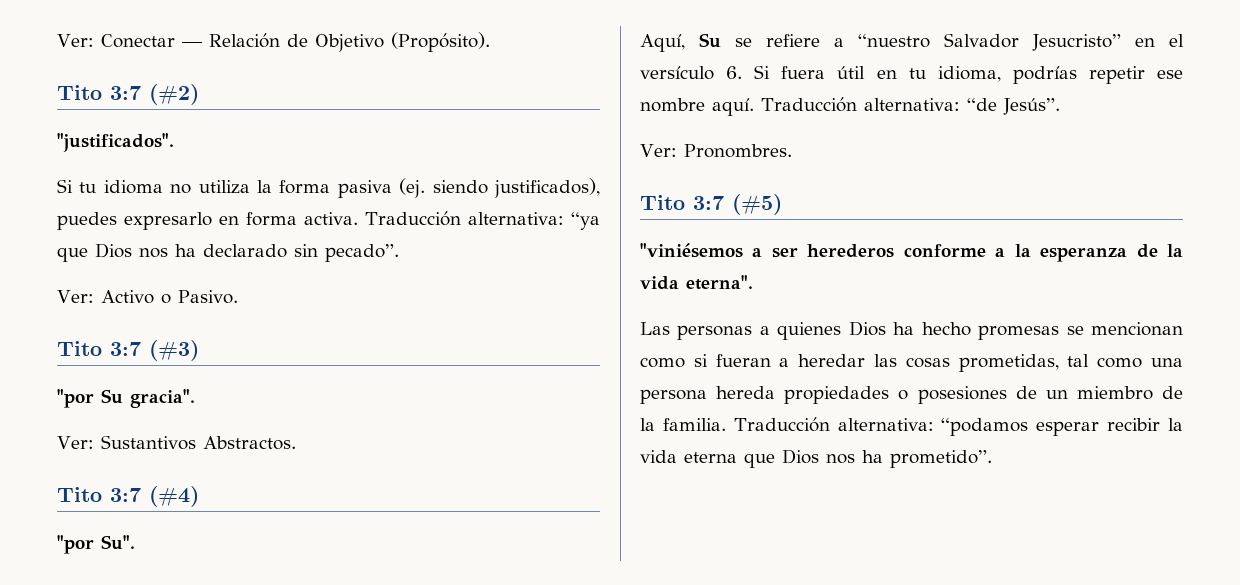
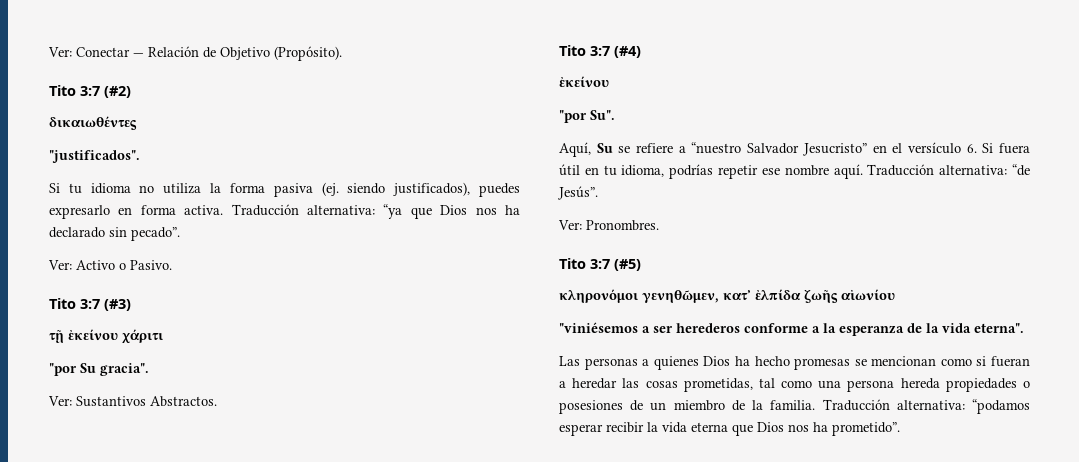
(199, 94) none -> [49,116,137,130] // δικαιωθέντες
(199, 350) none -> [49,329,163,344] // τῇ ἐκείνου χάριτι
(199, 496) none -> [559,76,609,88] // ἐκείνου
(782, 204) none -> [559,289,895,303] // κληρονόμοι γενηθῶμεν, κατ’ ἐλπίδα ζωῆς αἰωνίου

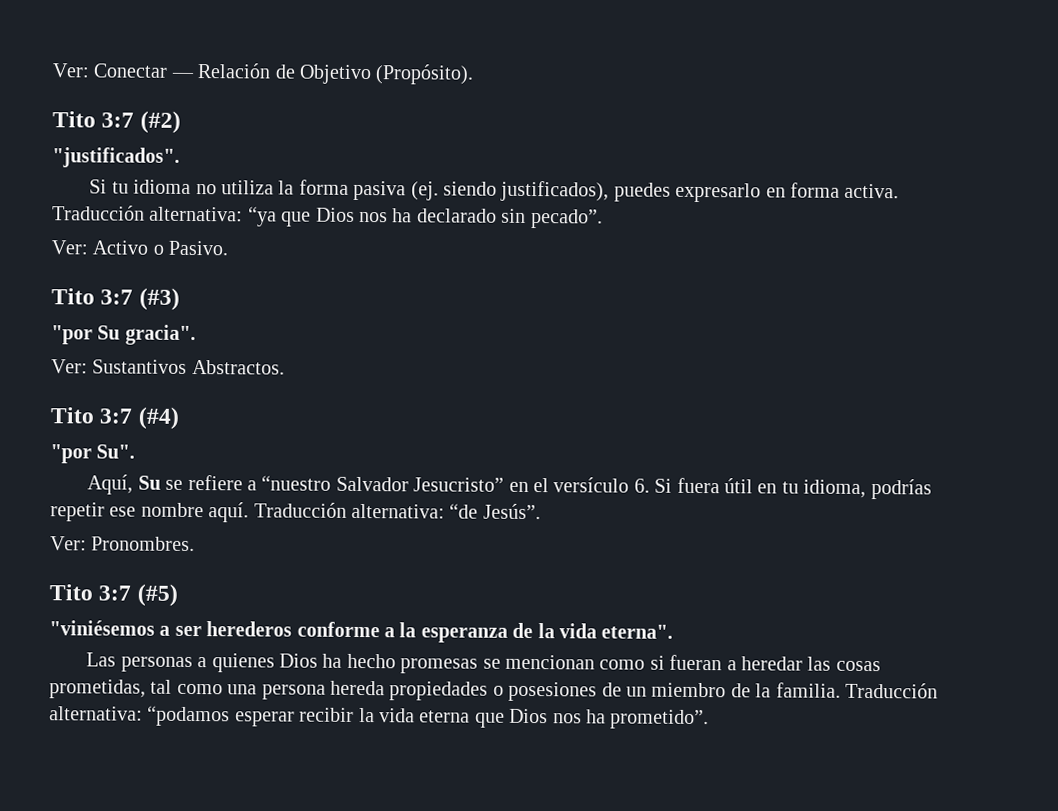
[49,116,137,130] // δικαιωθέντες -> (181, 121) none
[49,329,163,344] // τῇ ἐκείνου χάριτι -> (180, 298) none
[559,76,609,88] // ἐκείνου -> (179, 417) none
[559,289,895,303] // κληρονόμοι γενηθῶμεν, κατ’ ἐλπίδα ζωῆς αἰωνίου -> (178, 594) none

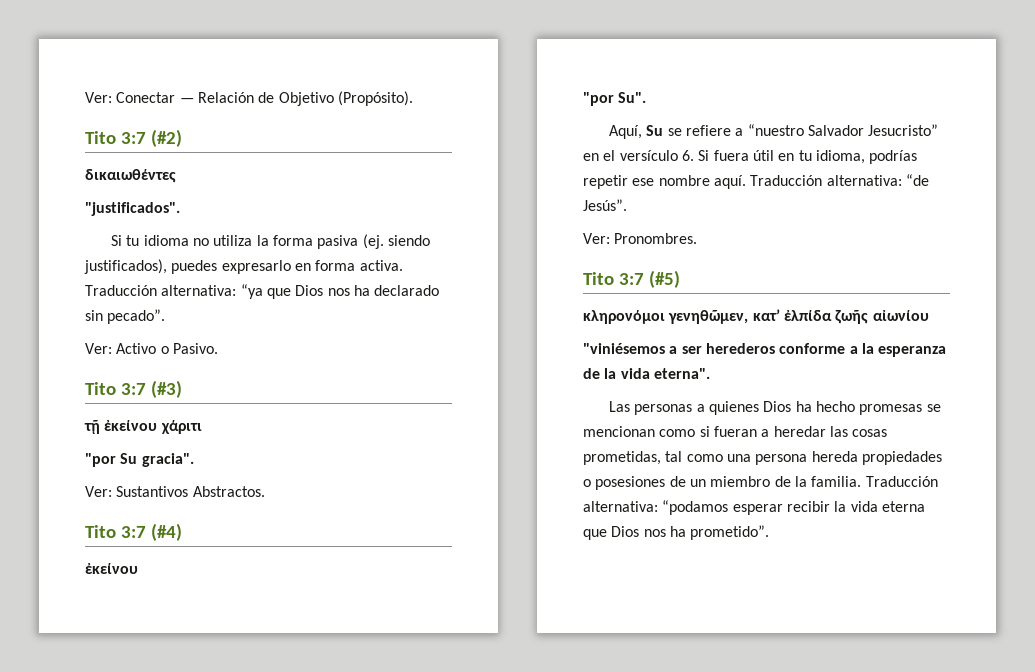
(181, 121) none -> [85,169,176,183] // δικαιωθέντες
(180, 298) none -> [84,420,202,434] // τῇ ἐκείνου χάριτι
(179, 417) none -> [85,563,138,574] // ἐκείνου
(178, 594) none -> [583,309,929,324] // κληρονόμοι γενηθῶμεν, κατ’ ἐλπίδα ζωῆς αἰωνίου

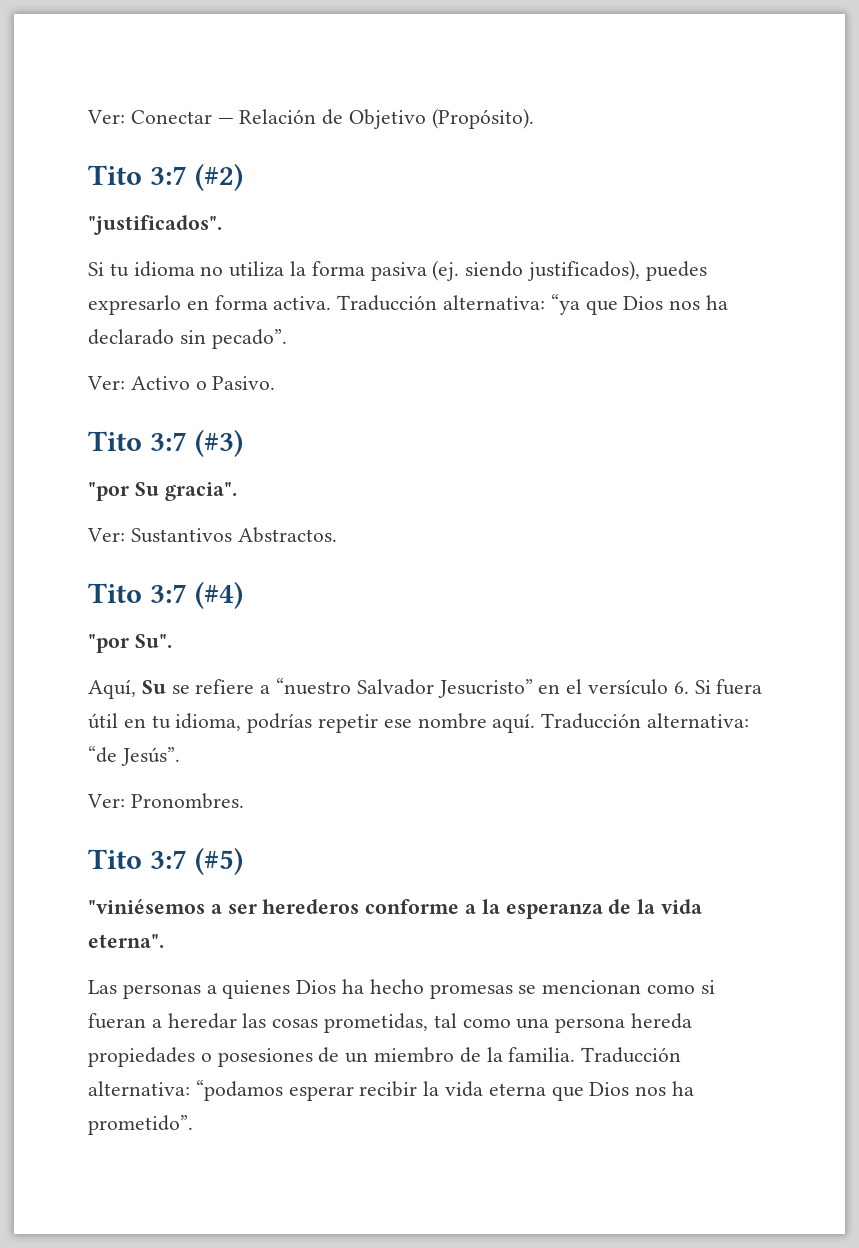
[85,169,176,183] // δικαιωθέντες -> (243, 177) none
[84,420,202,434] // τῇ ἐκείνου χάριτι -> (243, 443) none
[85,563,138,574] // ἐκείνου -> (243, 595) none
[583,309,929,324] // κληρονόμοι γενηθῶμεν, κατ’ ἐλπίδα ζωῆς αἰωνίου -> (243, 861) none

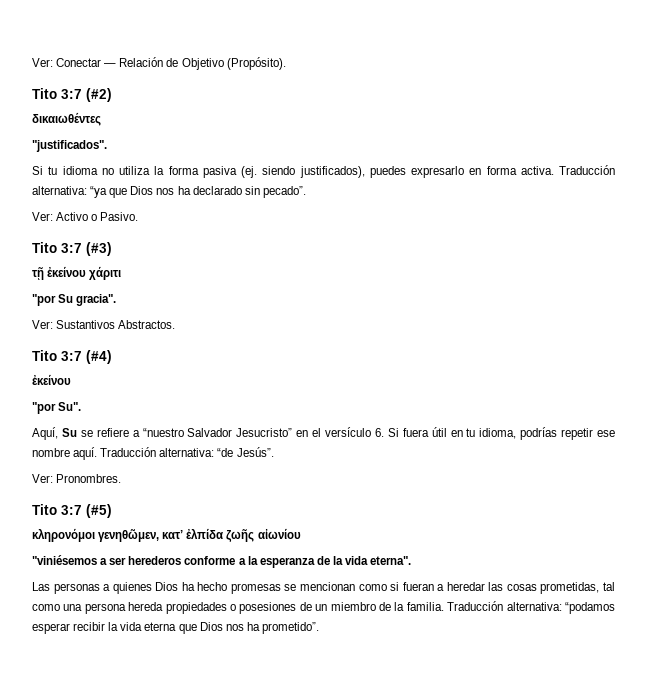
(243, 177) none -> [32,112,101,126] // δικαιωθέντες
(243, 443) none -> [32,266,122,280] // τῇ ἐκείνου χάριτι
(243, 595) none -> [32,374,71,385] // ἐκείνου
(243, 861) none -> [32,528,301,542] // κληρονόμοι γενηθῶμεν, κατ’ ἐλπίδα ζωῆς αἰωνίου

